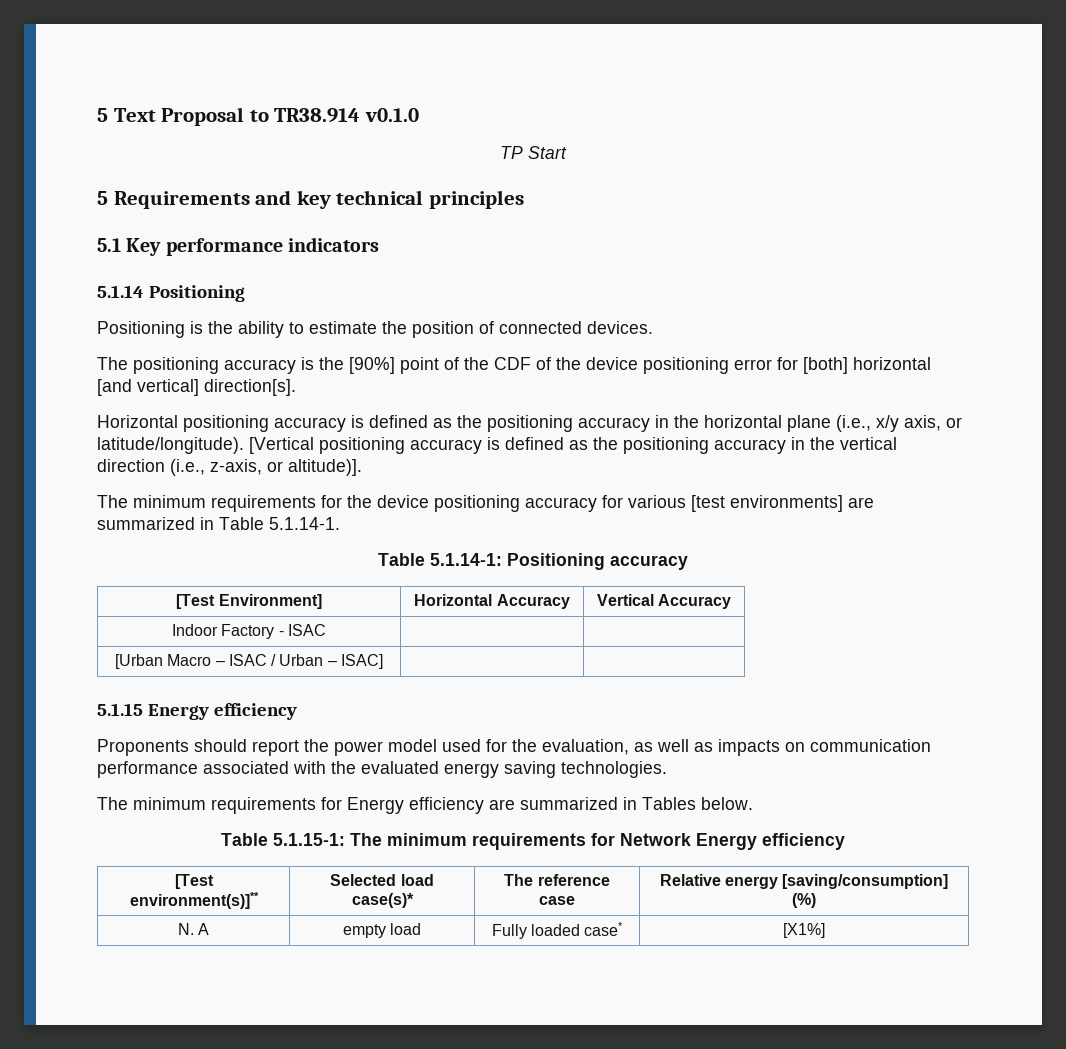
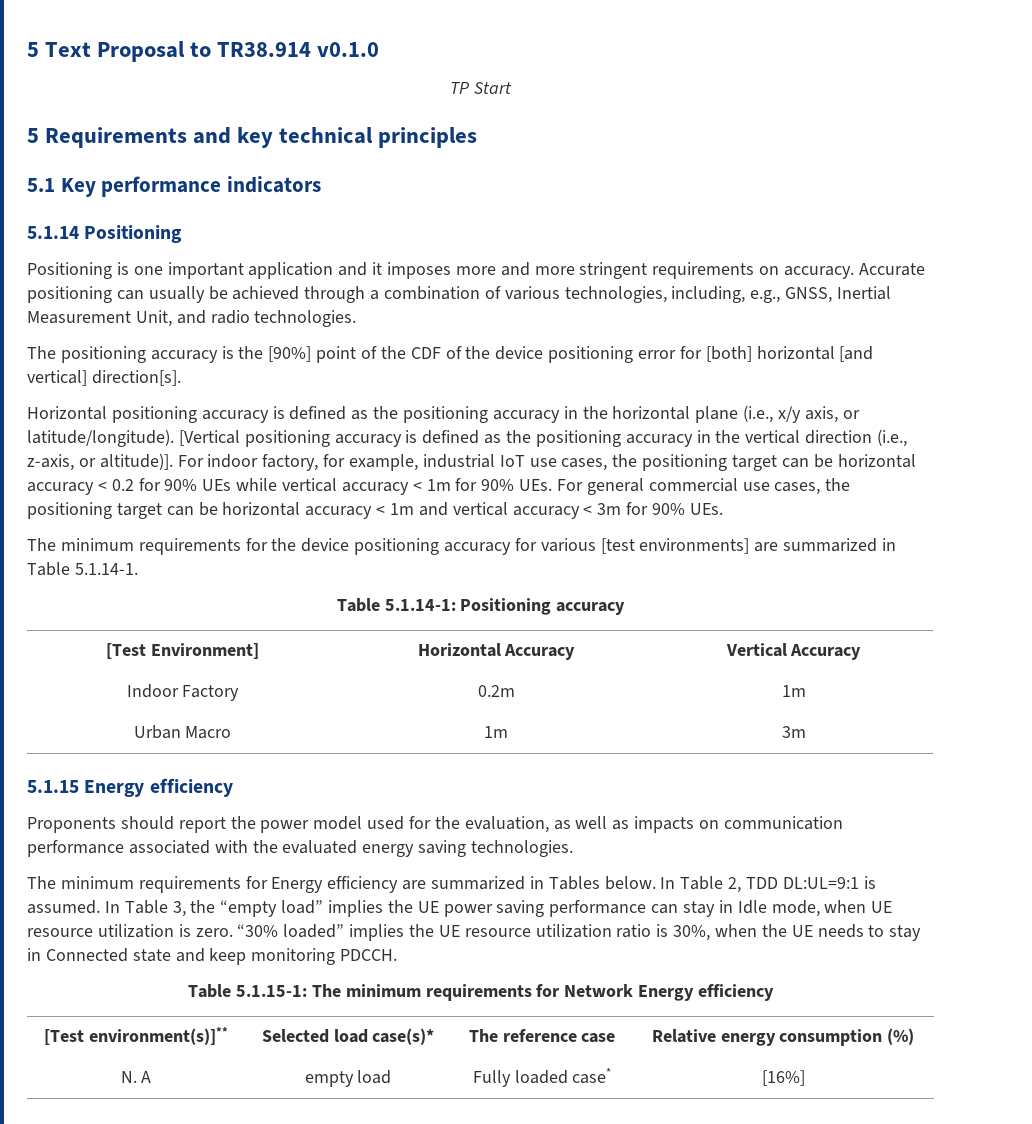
[208,321,653,338] the ability to estimate the position of connected devices. -> [133,262,925,279] [27,286,892,303] [27,310,357,327] one important application and it imposes more and more stringent requirements on accuracy. Accurate positioning can usually be achieved through a combination of various technologies, including, e.g., GNSS, Inertial Measurement Unit, and radio technologies.
(362, 467) none -> [177,454,916,471] [27,478,851,495] [27,502,723,519] For indoor factory, for example, industrial IoT use cases, the positioning target can be horizontal accuracy < 0.2 for 90% UEs while vertical accuracy < 1m for 90% UEs. For general commercial use cases, the positioning target can be horizontal accuracy < 1m and vertical accuracy < 3m for 90% UEs.
[278,624,326,636] [114,654,384,669] - ISAC | | // [Urban Macro – ISAC / Urban – ISAC] | | -> [477,685,515,697] [781,685,806,697] [133,725,232,739] [484,726,508,738] [781,726,806,738] | 0.2m | 1m // Urban Macro | 1m | 3m
(753, 803) none -> [660,876,876,893] [27,900,893,917] [27,924,922,941] [27,948,398,965] In Table 2, TDD DL:UL=9:1 is assumed. In Table 3, the “empty load” implies the UE power saving performance can stay in Idle mode, when UE resource utilization is zero. “30% loaded” implies the UE resource utilization ratio is 30%, when the UE needs to stay in Connected state and keep monitoring PDCCH.
[782,874,949,889] [saving/consumption] -> [779,1029,883,1046] consumption
[783,923,825,938] [X1%] -> [761,1070,805,1086] [16%]

